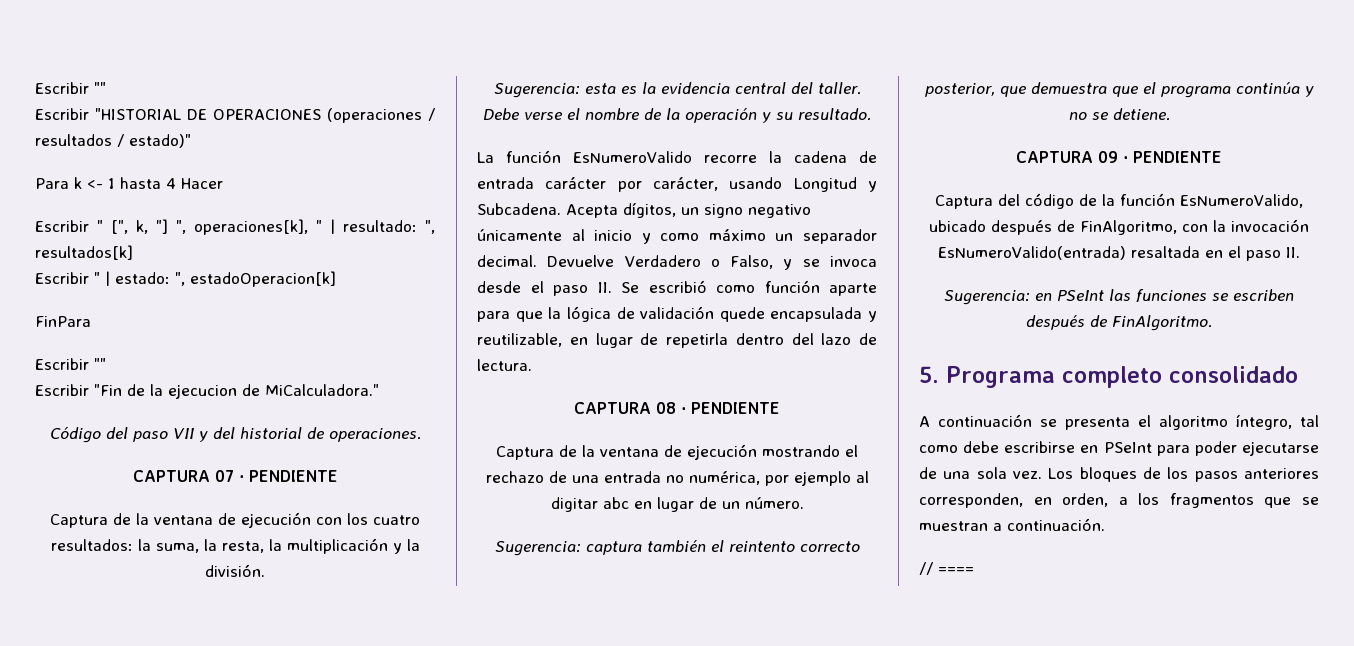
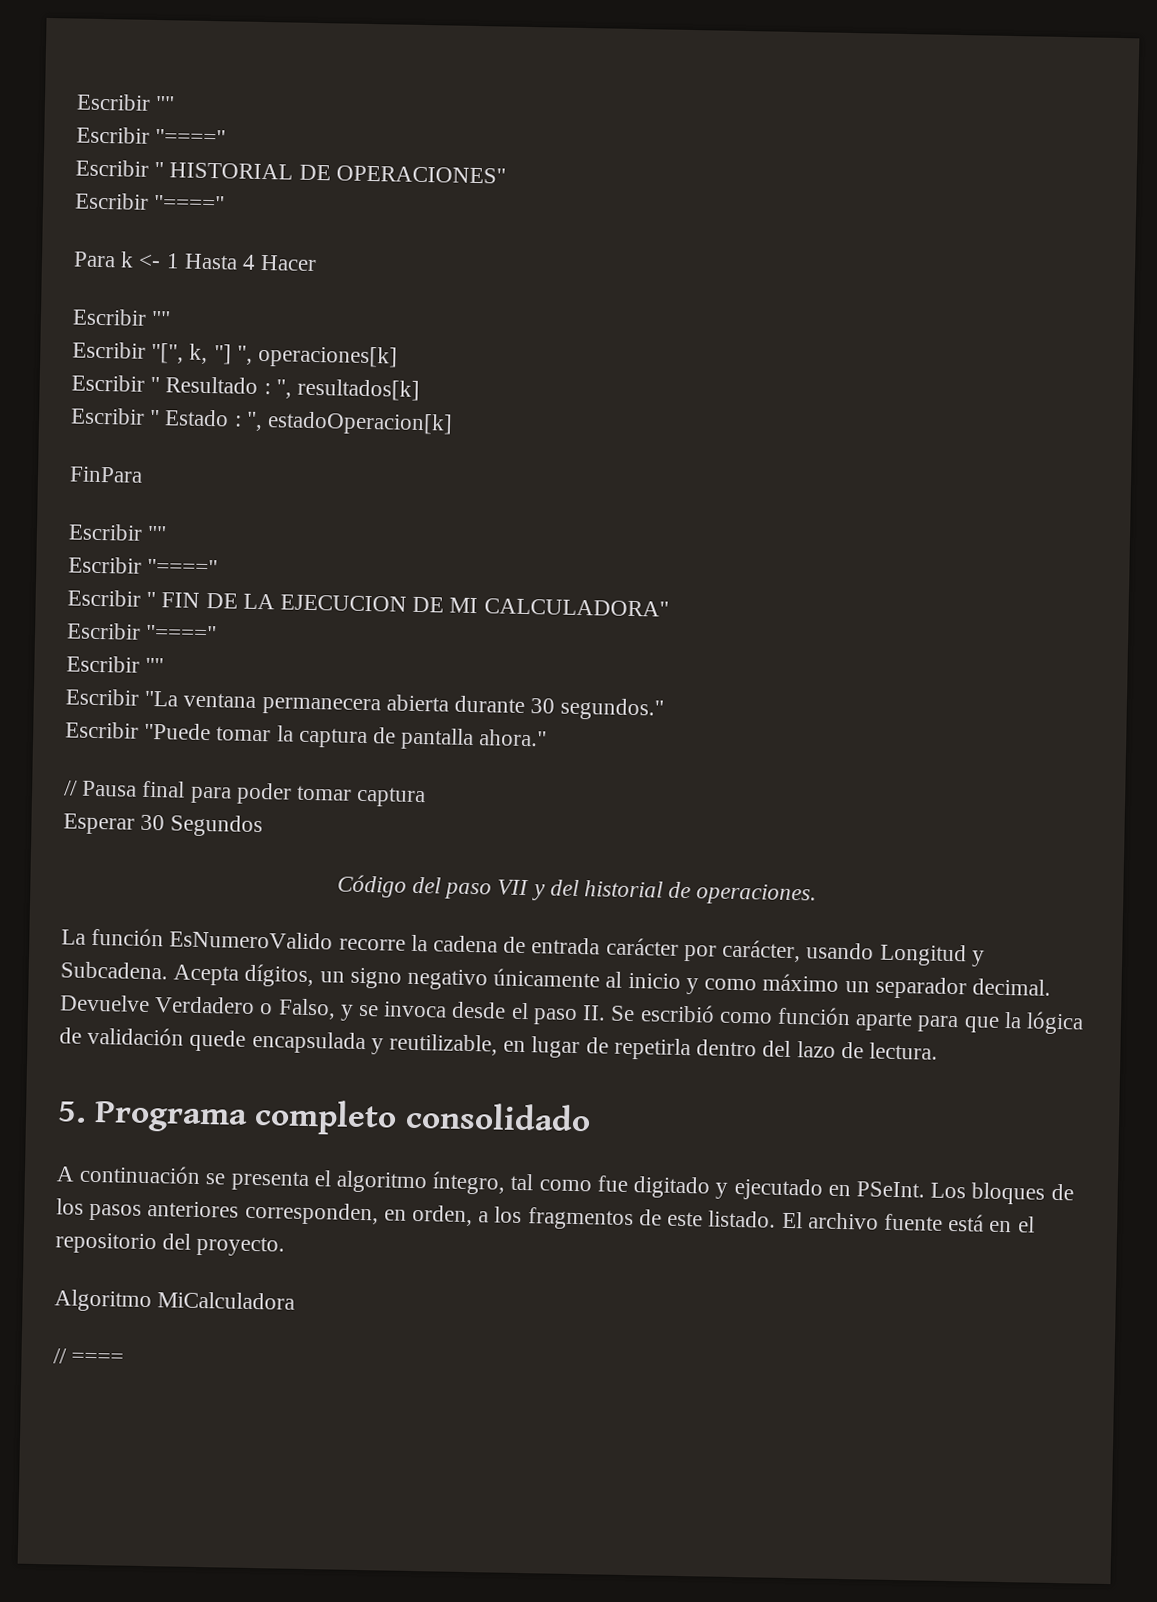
[35,82,106,94] [35,108,435,123] [35,134,191,148] Escribir "" // Escribir "HISTORIAL DE OPERACIONES (operaciones / resultados / estado)" -> [76,93,176,112] [76,126,227,146] [75,159,506,184] [74,192,226,212] Escribir "" // Escribir "====" // Escribir " HISTORIAL DE OPERACIONES" // Escribir "===="
[120,177,161,189] hasta -> [183,253,238,270] Hasta
[97,219,417,235] " [", k, "] ", operaciones[k], " | resultado: -> [151,310,172,327] [72,341,399,369] [71,374,271,395] "" // Escribir "[", k, "] ", operaciones[k] // Escribir " Resultado :
[105,271,170,286] | estado: -> [164,409,242,427] Estado :
[94,384,379,399] "Fin de la ejecucion de MiCalculadora." -> [147,558,219,576] [67,589,669,617] [66,622,218,642] [66,655,165,674] [65,688,665,721] [65,721,548,751] [64,780,427,808] [63,813,264,838] "====" // Escribir " FIN DE LA EJECUCION DE MI CALCULADORA" // Escribir "====" // Escribir "" // Escribir "La ventana permanecera abierta durante 30 segundos." // Escribir "Puede tomar la captura de pantalla ahora." // // Pausa final para poder tomar captura // Esperar 30 Segundos
[132,470,338,482] [50,512,420,528] [50,538,420,554] [205,564,265,577] [493,82,861,98] [483,108,871,123] // CAPTURA 07 · PENDIENTE // Captura de la ventana de ejecución con los cuatro resultados: la suma, la resta, la multiplicación y la división. // Sugerencia: esta es la evidencia central del taller. Debe verse el nombre de la operación y su resultado. -> (818, 894) none
[574,402,780,414] [496,444,858,460] [485,471,869,486] [550,497,804,512] [494,540,860,556] [924,82,1314,98] [1068,108,1170,121] [1016,151,1222,163] [935,193,1304,209] [929,219,1309,235] [938,246,1300,261] [944,289,1294,305] [1026,315,1212,331] // CAPTURA 08 · PENDIENTE // Captura de la ventana de ejecución mostrando el rechazo de una entrada no numérica, por ejemplo al digitar abc en lugar de un número. // Sugerencia: captura también el reintento correcto posterior, que demuestra que el programa continúa y no se detiene. // CAPTURA 09 · PENDIENTE // Captura del código de la función EsNumeroValido, ubicado después de FinAlgoritmo, con la invocación EsNumeroValido(entrada) resaltada en el paso II. // Sugerencia: en PSeInt las funciones se escriben después de FinAlgoritmo. -> (938, 1051) none
[963,441,1319,456] [919,467,1042,479] debe escribirse en PSeInt para poder ejecutarse de una sola vez. -> [596,1175,925,1201] fue digitado y ejecutado en PSeInt.
[1264,497,1319,508] [919,518,1105,531] que se muestran a continuación. -> [638,1209,1035,1233] [55,1232,286,1257] [54,1289,296,1313] de este listado. El archivo fuente está en el repositorio del proyecto. // Algoritmo MiCalculadora

